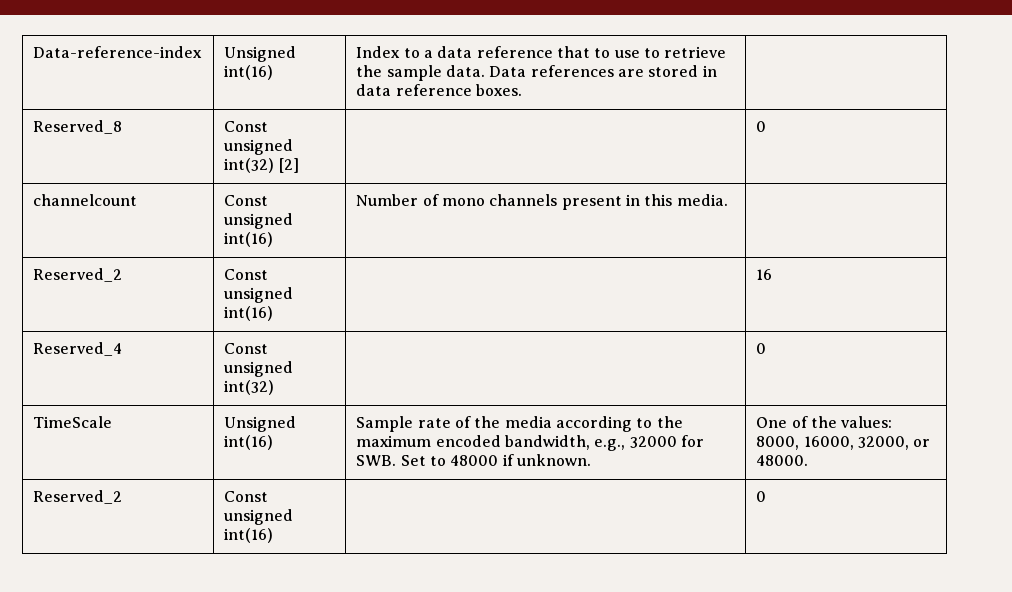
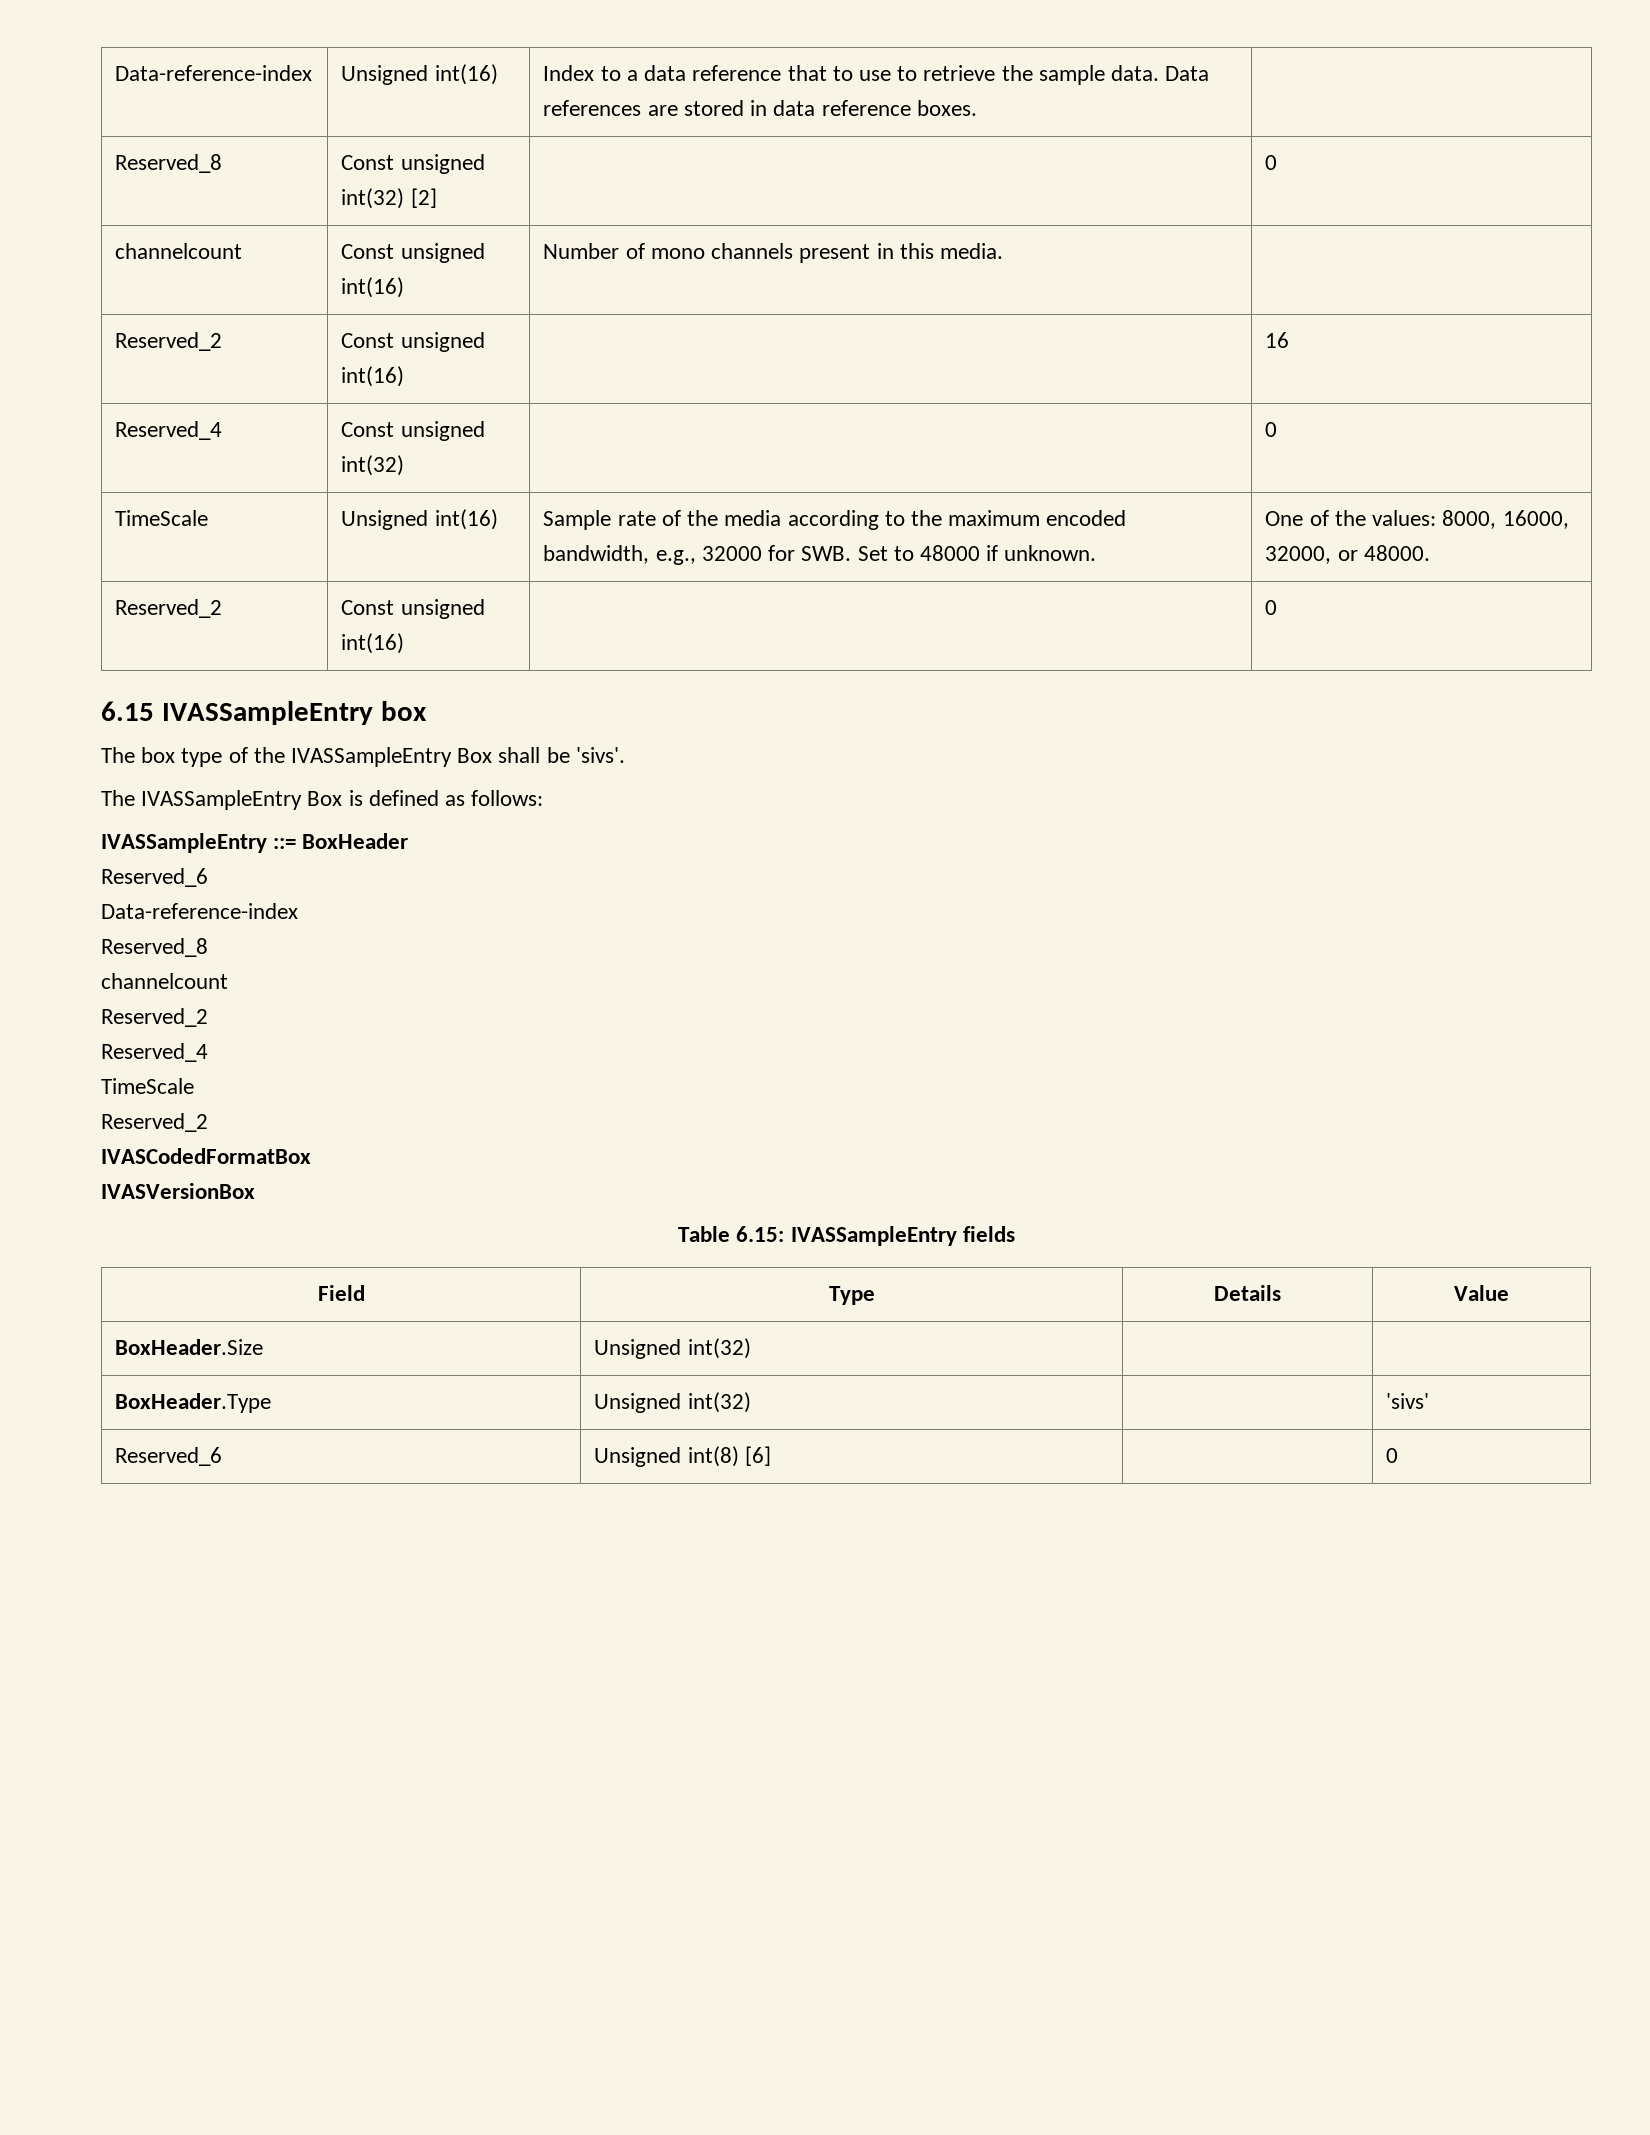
(767, 496) none -> [101,701,427,725] [101,747,625,767] [101,790,544,810] [101,833,409,853] [101,868,208,887] [101,903,298,919] [101,938,208,957] [101,973,228,989] [101,1008,208,1027] [101,1043,208,1062] [101,1078,194,1094] [101,1113,208,1132] [101,1148,311,1164] [101,1183,255,1199] [678,1226,1015,1246] [317,1285,365,1301] [828,1286,875,1305] [1214,1285,1281,1301] [1454,1285,1509,1301] [115,1339,264,1355] [594,1338,751,1359] [115,1393,272,1413] [594,1392,751,1413] [1386,1393,1430,1409] [115,1447,223,1466] [594,1446,771,1467] [1386,1448,1399,1463] // 6.15 IVASSampleEntry box // The box type of the IVASSampleEntry Box shall be 'sivs'. // The IVASSampleEntry Box is defined as follows: // IVASSampleEntry ::= BoxHeader // Reserved_6 // Data-reference-index // Reserved_8 // channelcount // Reserved_2 // Reserved_4 // TimeScale // Reserved_2 // IVASCodedFormatBox // IVASVersionBox // Table 6.15: IVASSampleEntry fields // Field | Type | Details | Value // BoxHeader.Size | Unsigned int(32) | | // BoxHeader.Type | Unsigned int(32) | | 'sivs' // Reserved_6 | Unsigned int(8) [6] | | 0

